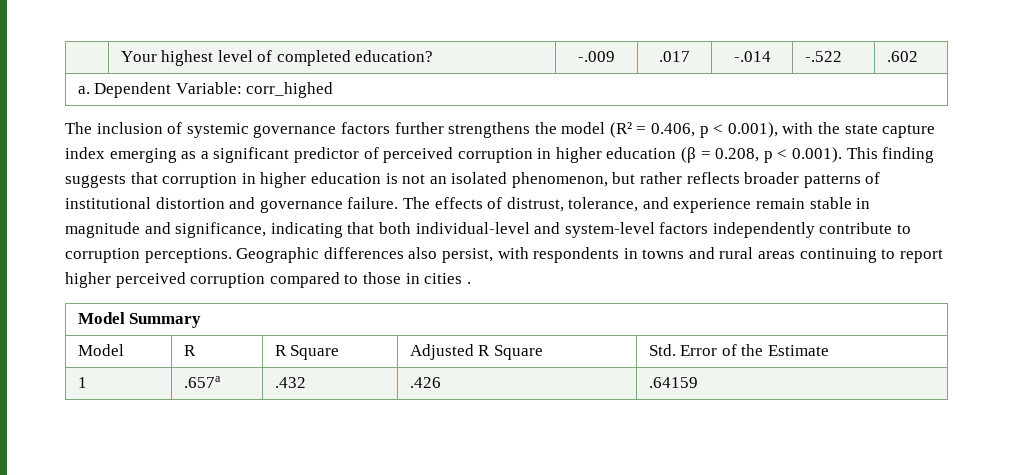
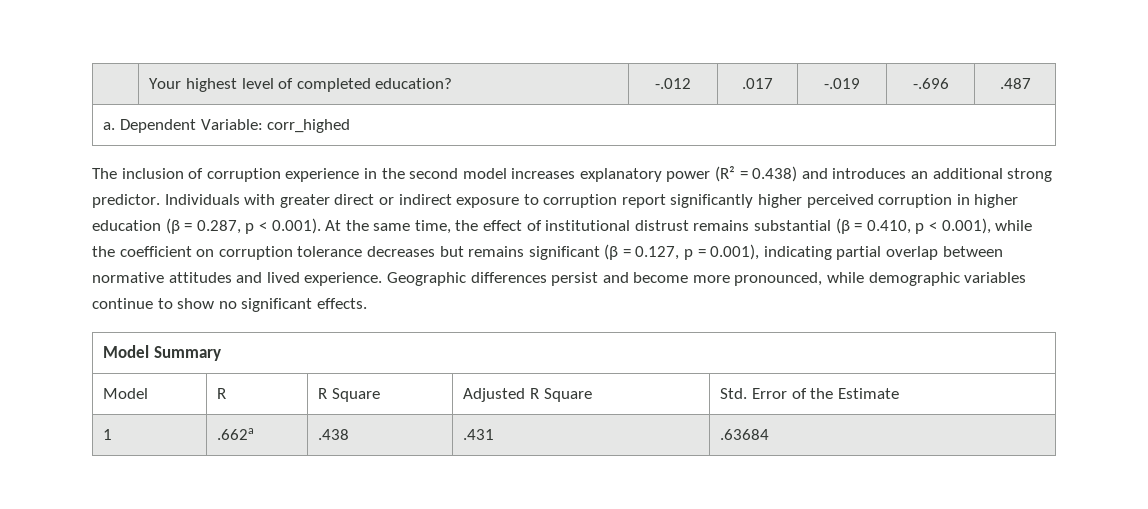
[578,51,615,62] -.009 -> [655,78,691,89] -.012
[733,51,771,62] [804,51,842,62] [886,51,918,62] -.014 | -.522 | .602 -> [824,78,860,89] [912,78,949,89] [999,78,1031,89] -.019 | -.696 | .487
[186,122,936,138] [65,147,379,163] systemic governance factors further strengthens the model (R² = 0.406, p < 0.001), with the state capture index emerging as a significant predictor of -> [206,166,1053,182] [92,194,803,208] corruption experience in the second model increases explanatory power (R² = 0.438) and introduces an additional strong predictor. Individuals with greater direct or indirect exposure to corruption report significantly higher
[715,148,760,162] 0.208, -> [196,220,241,234] 0.287,
[846,147,935,163] [65,172,881,188] [65,197,871,213] [65,222,912,238] [65,247,943,263] [65,272,471,288] This finding suggests that corruption in higher education is not an isolated phenomenon, but rather reflects broader patterns of institutional distortion and governance failure. The effects of distrust, tolerance, and experience remain stable in magnitude and significance, indicating that both individual-level and system-level factors independently contribute to corruption perceptions. Geographic differences also persist, with respondents in towns and rural areas continuing to report higher perceived corruption compared to those in cities . -> [325,218,1033,234] [92,244,1003,260] [92,272,1027,286] [92,298,367,312] At the same time, the effect of institutional distrust remains substantial (β = 0.410, p < 0.001), while the coefficient on corruption tolerance decreases but remains significant (β = 0.127, p = 0.001), indicating partial overlap between normative attitudes and lived experience. Geographic differences persist and become more pronounced, while demographic variables continue to show no significant effects.
[183,376,221,388] [274,377,306,388] [409,377,441,388] [648,377,698,388] .657a | .432 | .426 | .64159 -> [217,428,255,440] [318,429,350,440] [463,429,495,440] [720,429,770,440] .662a | .438 | .431 | .63684

